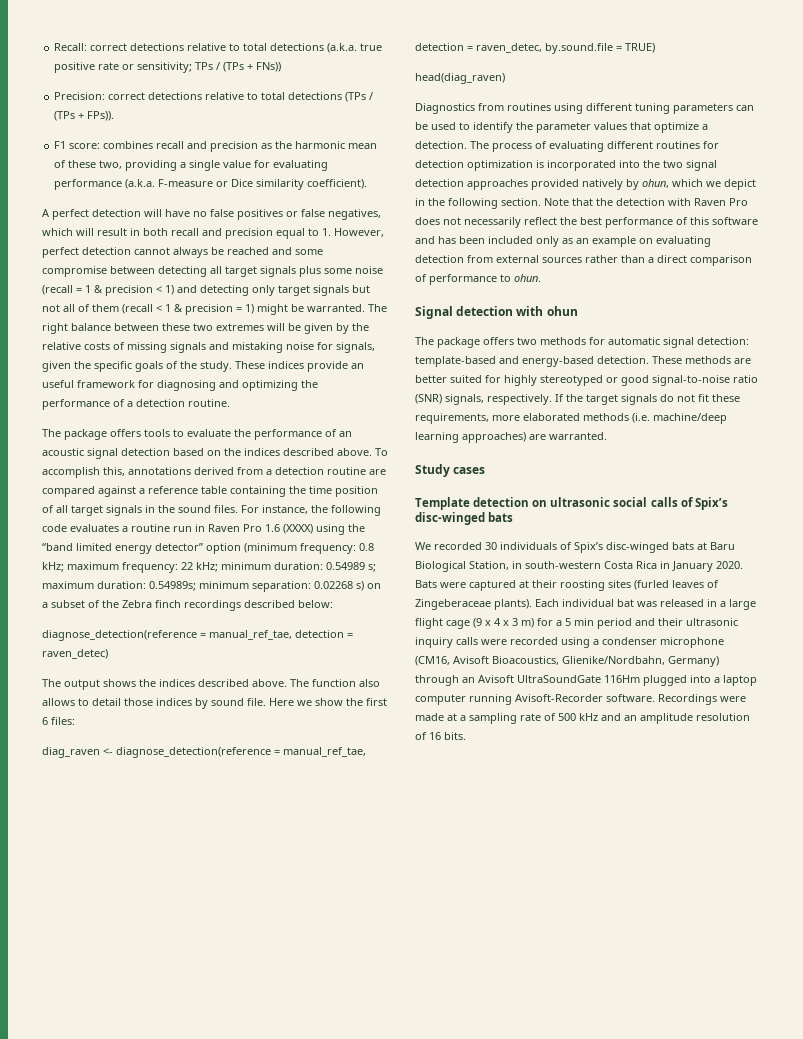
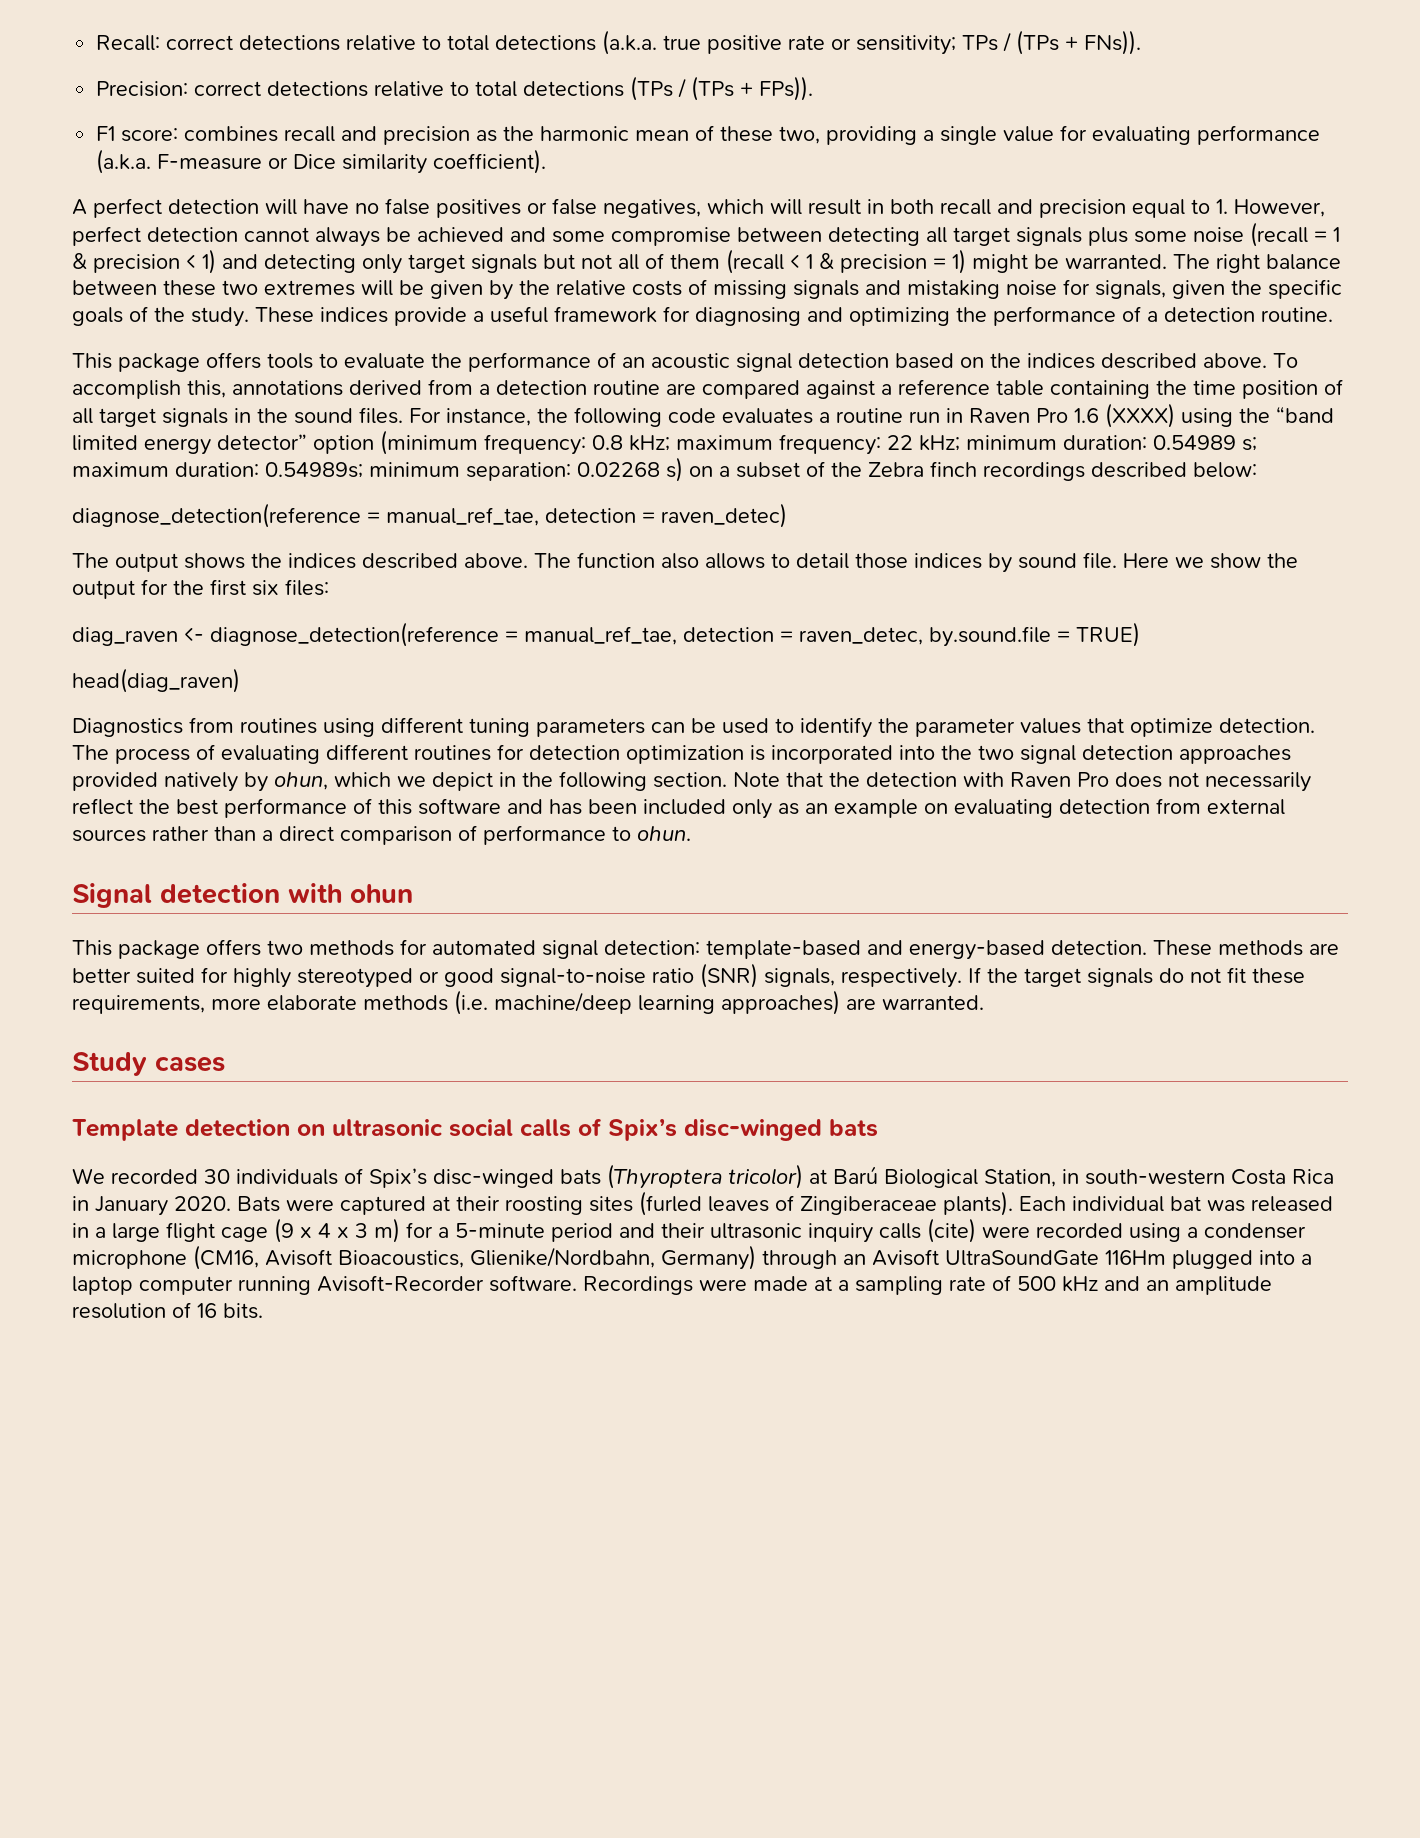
[256,62,282,72] FNs)) -> [1084,30,1142,55] FNs)).
[227,247,269,255] reached -> [417,227,504,242] achieved
[351,363,364,369] an -> [473,311,484,322] a
[42,429,61,437] The -> [72,353,112,369] This
[366,698,387,706] [42,717,48,725] first 6 -> [72,579,279,599] output for the first six
[702,124,708,130] a -> (1213, 727) none
[415,337,434,345] The -> [72,940,112,956] This
[608,337,660,345] automatic -> [432,940,536,955] automated
[523,413,580,421] elaborated -> [267,995,357,1011] elaborate
[697,542,735,550] at Baru -> [607,1164,878,1189] (Thyroptera tricolor) at Barú
[415,599,491,610] Zingeberaceae -> [800,1196,937,1215] Zingiberaceae
[565,618,594,626] 5 min -> [455,1223,545,1238] 5-minute
(478, 641) none -> [927,1218,976,1243] (cite)

